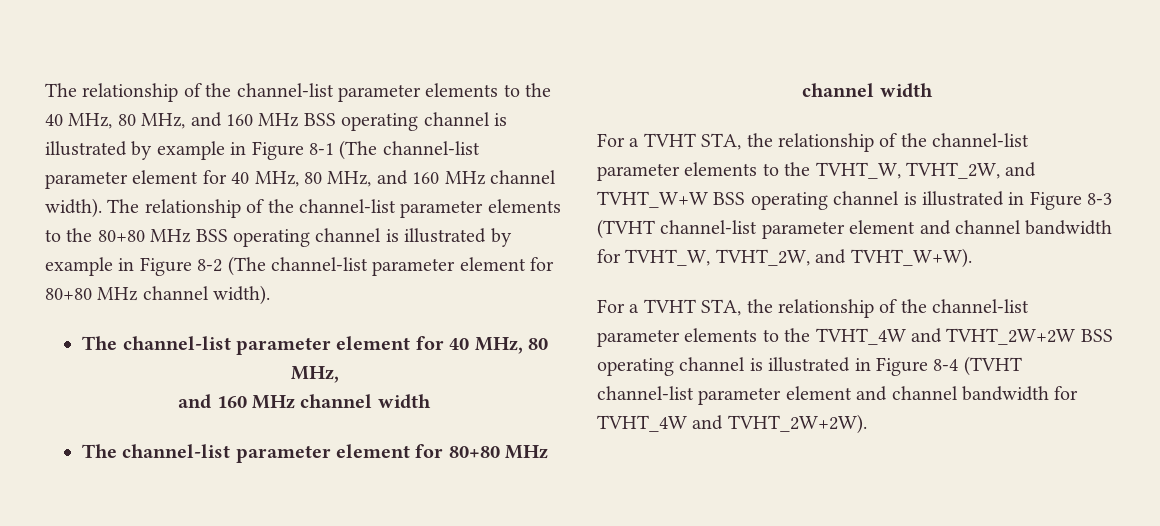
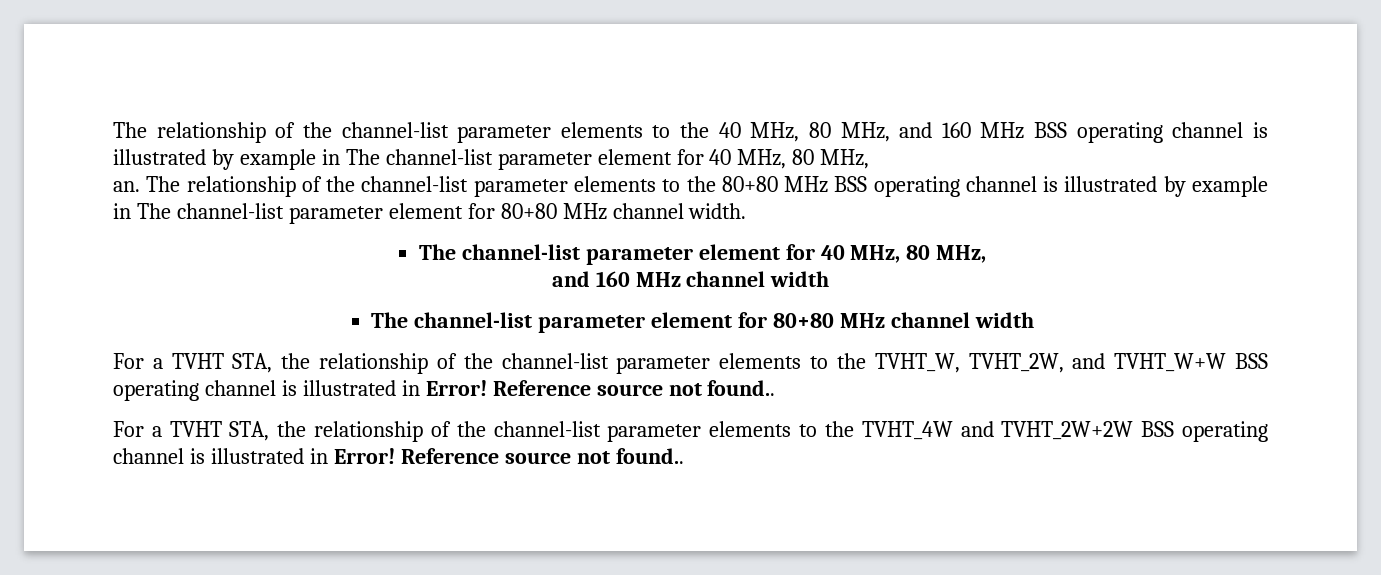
[251,140,480,160] [45,170,556,189] [45,198,102,218] Figure 8-1 (The channel-list parameter element for 40 MHz, 80 MHz, and 160 MHz channel width). -> [345,149,870,170] [113,181,140,192] The channel-list parameter element for 40 MHz, 80 MHz, // an.
[139,256,555,276] [45,285,271,305] Figure 8-2 (The channel-list parameter element for 80+80 MHz channel width). -> [136,203,747,224] The channel-list parameter element for 80+80 MHz channel width.
[1029,191,1113,210] [597,219,1113,239] [597,248,972,268] Figure 8-3 (TVHT channel-list parameter element and channel bandwidth for TVHT_W, TVHT_2W, and TVHT_W+W). -> [425,380,776,396] Error! Reference source not found..
[876,356,1022,376] [597,386,1079,405] [597,414,867,434] Figure 8-4 (TVHT channel-list parameter element and channel bandwidth for TVHT_4W and TVHT_2W+2W). -> [333,448,684,464] Error! Reference source not found..

